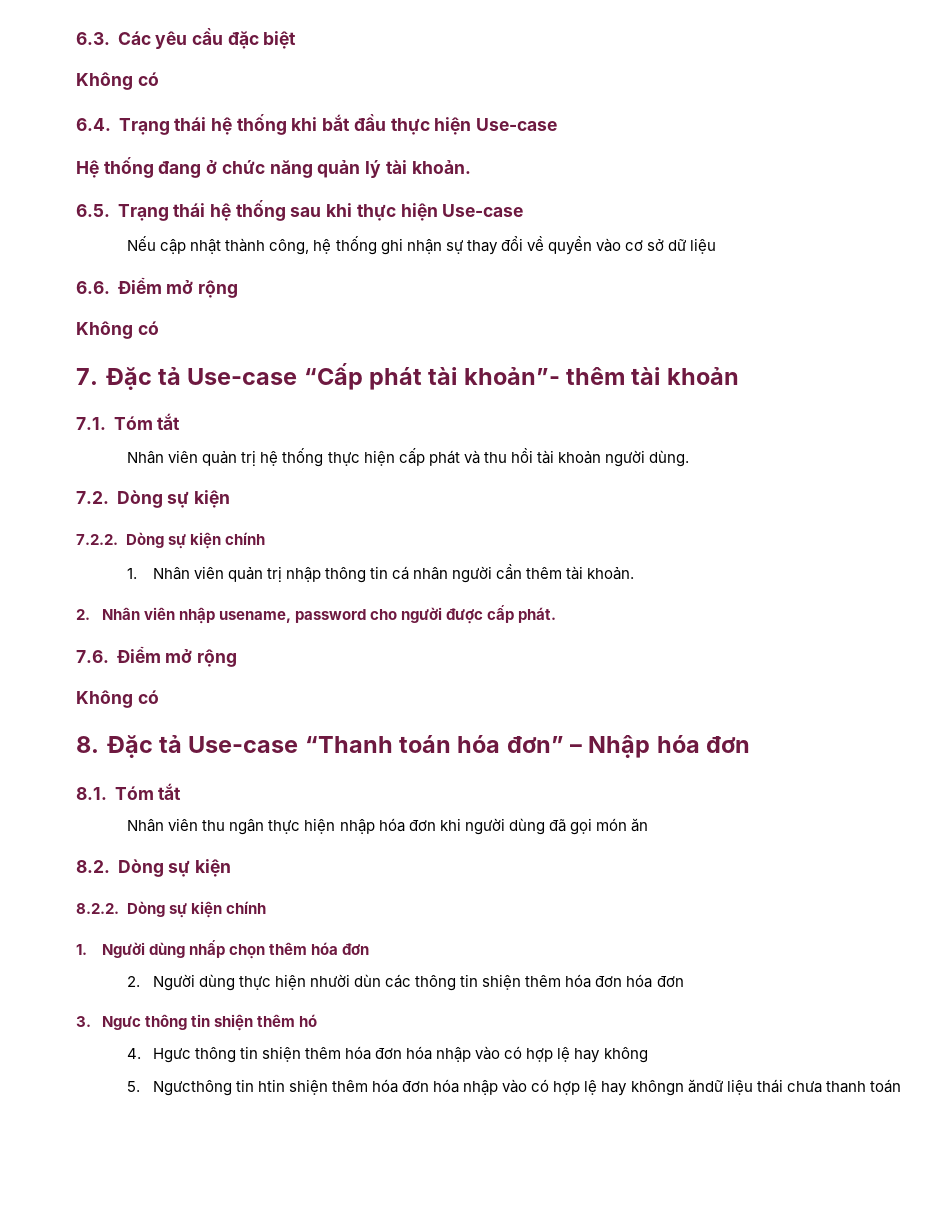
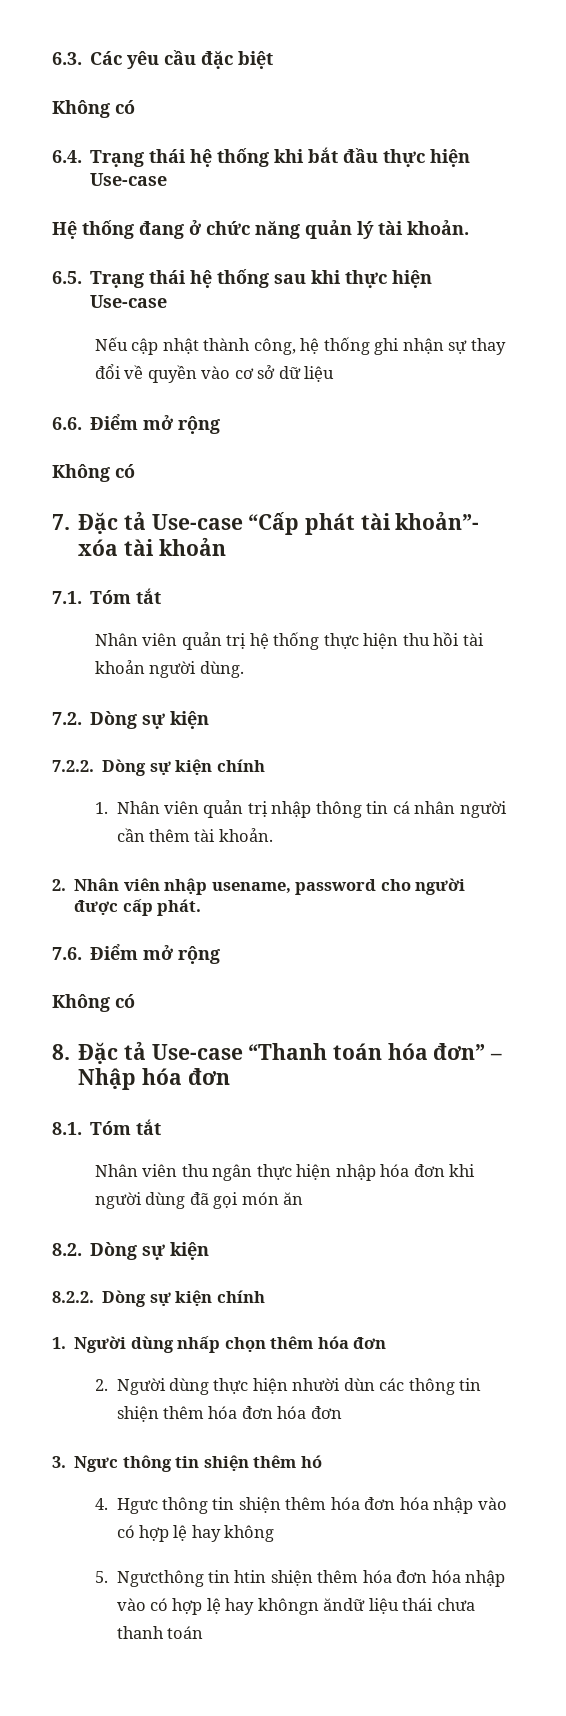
[565,367,625,385] thêm -> [78,539,119,556] xóa
[398,448,480,466] cấp phát và -> (399, 641) none

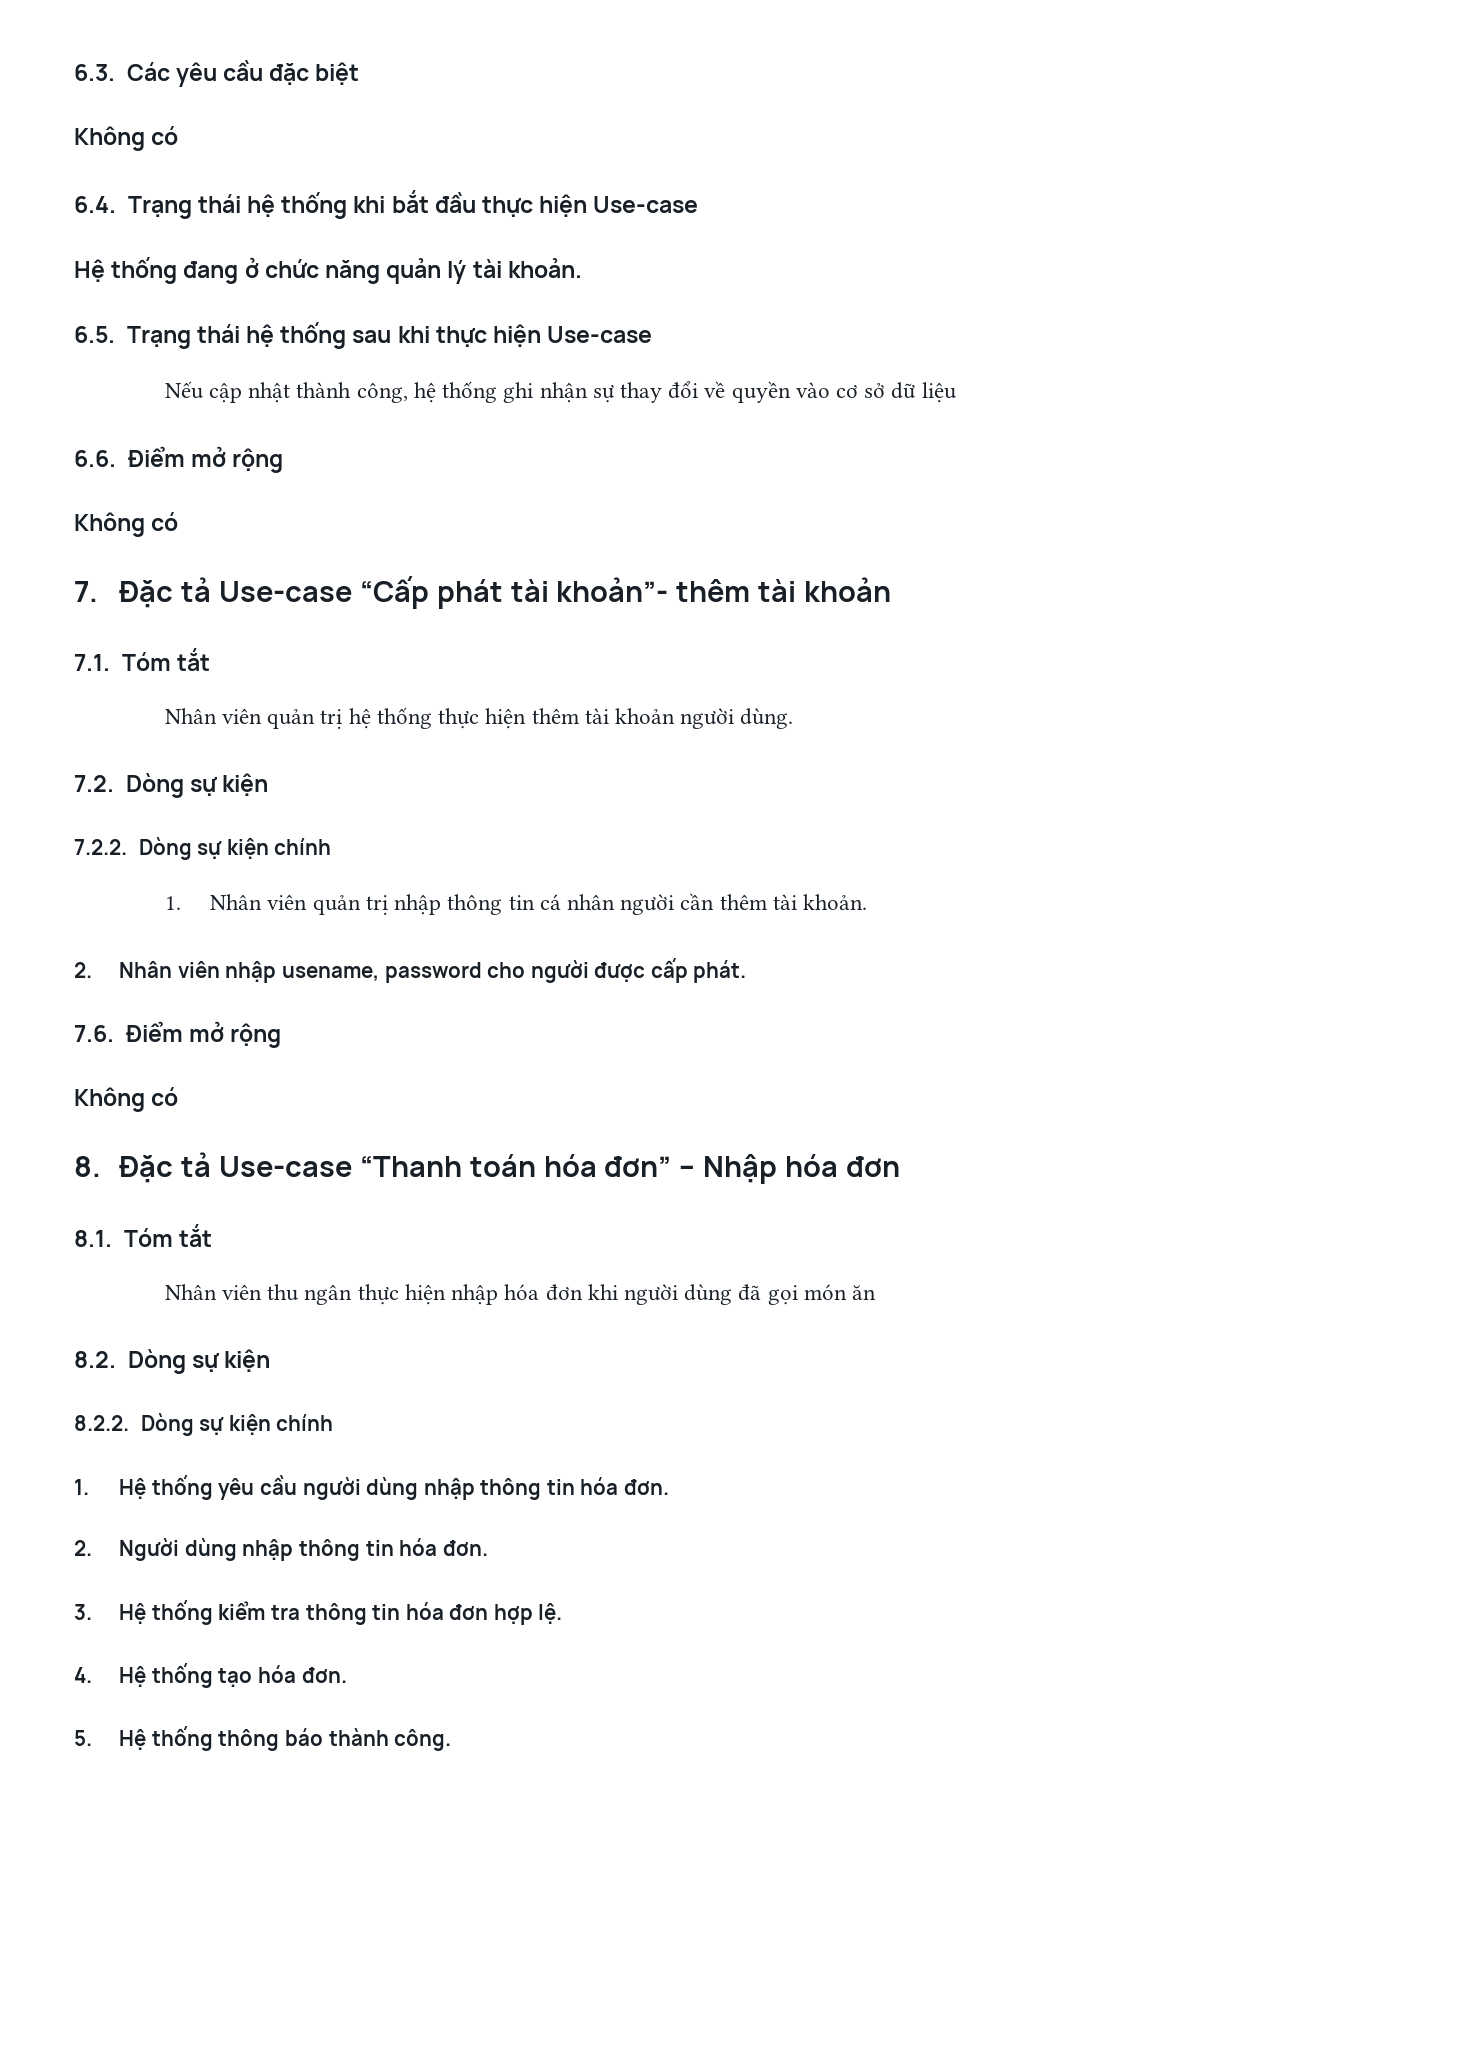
[78,539,119,556] xóa -> [676,579,751,602] thêm
[402,632,460,646] thu hồi -> [531,708,579,724] thêm
[74,1336,386,1353] [95,1378,482,1395] [116,1406,342,1422] [52,1455,322,1472] [95,1497,507,1514] [116,1525,275,1542] [95,1570,506,1587] [116,1598,475,1615] [116,1626,203,1639] Người dùng nhấp chọn thêm hóa đơn // 2. Người dùng thực hiện nhười dùn các thông tin shiện thêm hóa đơn hóa đơn // 3. Ngưc thông tin shiện thêm hó // 4. Hgưc thông tin shiện thêm hóa đơn hóa nhập vào có hợp lệ hay không // 5. Ngưcthông tin htin shiện thêm hóa đơn hóa nhập vào có hợp lệ hay khôngn ăndữ liệu thái chưa thanh toán -> [119,1475,669,1500] [74,1538,488,1561] [74,1600,563,1625] [74,1663,347,1688] [74,1726,452,1751] Hệ thống yêu cầu người dùng nhập thông tin hóa đơn. // 2. Người dùng nhập thông tin hóa đơn. // 3. Hệ thống kiểm tra thông tin hóa đơn hợp lệ. // 4. Hệ thống tạo hóa đơn. // 5. Hệ thống thông báo thành công.

